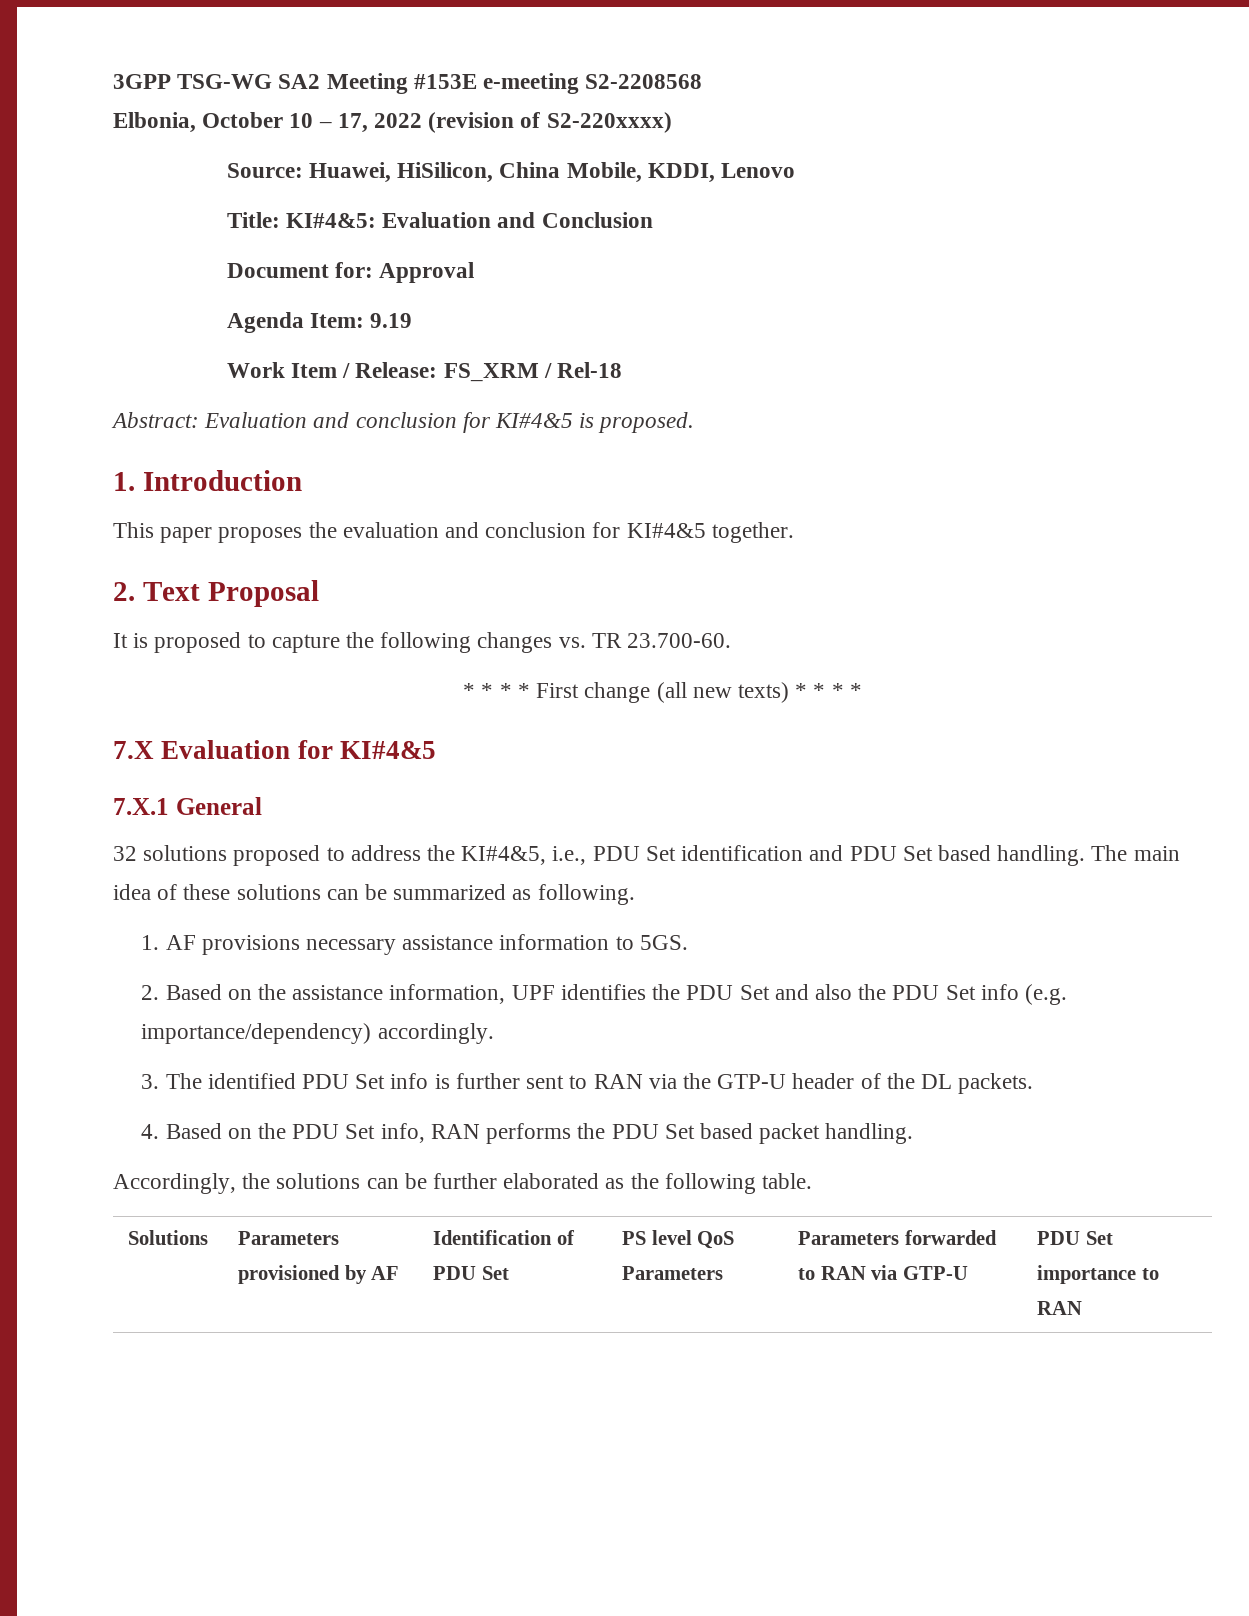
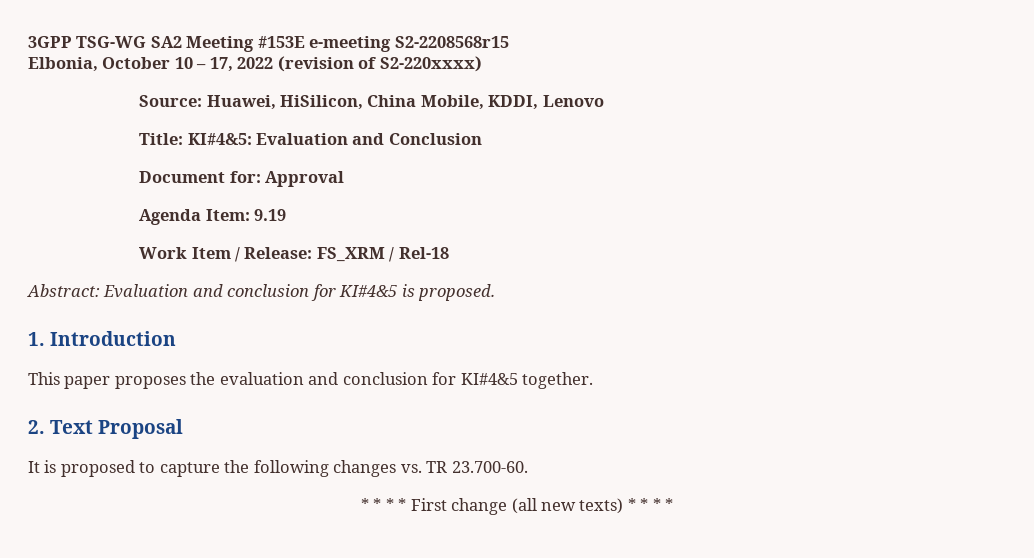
[585,74,703,89] S2-2208568 -> [394,36,509,48] S2-2208568r15
[113,740,436,759] [113,797,262,815] [113,845,1180,866] [113,884,635,905] [141,934,688,955] [141,984,1067,1005] [141,1023,494,1044] [141,1073,1034,1094] [141,1123,914,1144] [113,1173,813,1194] [127,1230,208,1245] [237,1231,339,1245] [237,1265,400,1284] [432,1230,575,1245] [432,1266,509,1280] [621,1230,735,1249] [621,1266,723,1280] [797,1230,997,1245] [797,1265,968,1280] [1036,1231,1113,1245] [1036,1265,1159,1284] [1036,1301,1082,1315] // 7.X Evaluation for KI#4&5 // 7.X.1 General // 32 solutions proposed to address the KI#4&5, i.e., PDU Set identification and PDU Set based handling. The main idea of these solutions can be summarized as following. // 1. AF provisions necessary assistance information to 5GS. // 2. Based on the assistance information, UPF identifies the PDU Set and also the PDU Set info (e.g. importance/dependency) accordingly. // 3. The identified PDU Set info is further sent to RAN via the GTP-U header of the DL packets. // 4. Based on the PDU Set info, RAN performs the PDU Set based packet handling. // Accordingly, the solutions can be further elaborated as the following table. // Solutions | Parameters provisioned by AF | Identification of PDU Set | PS level QoS Parameters | Parameters forwarded to RAN via GTP-U | PDU Set importance to RAN -> (674, 504) none

